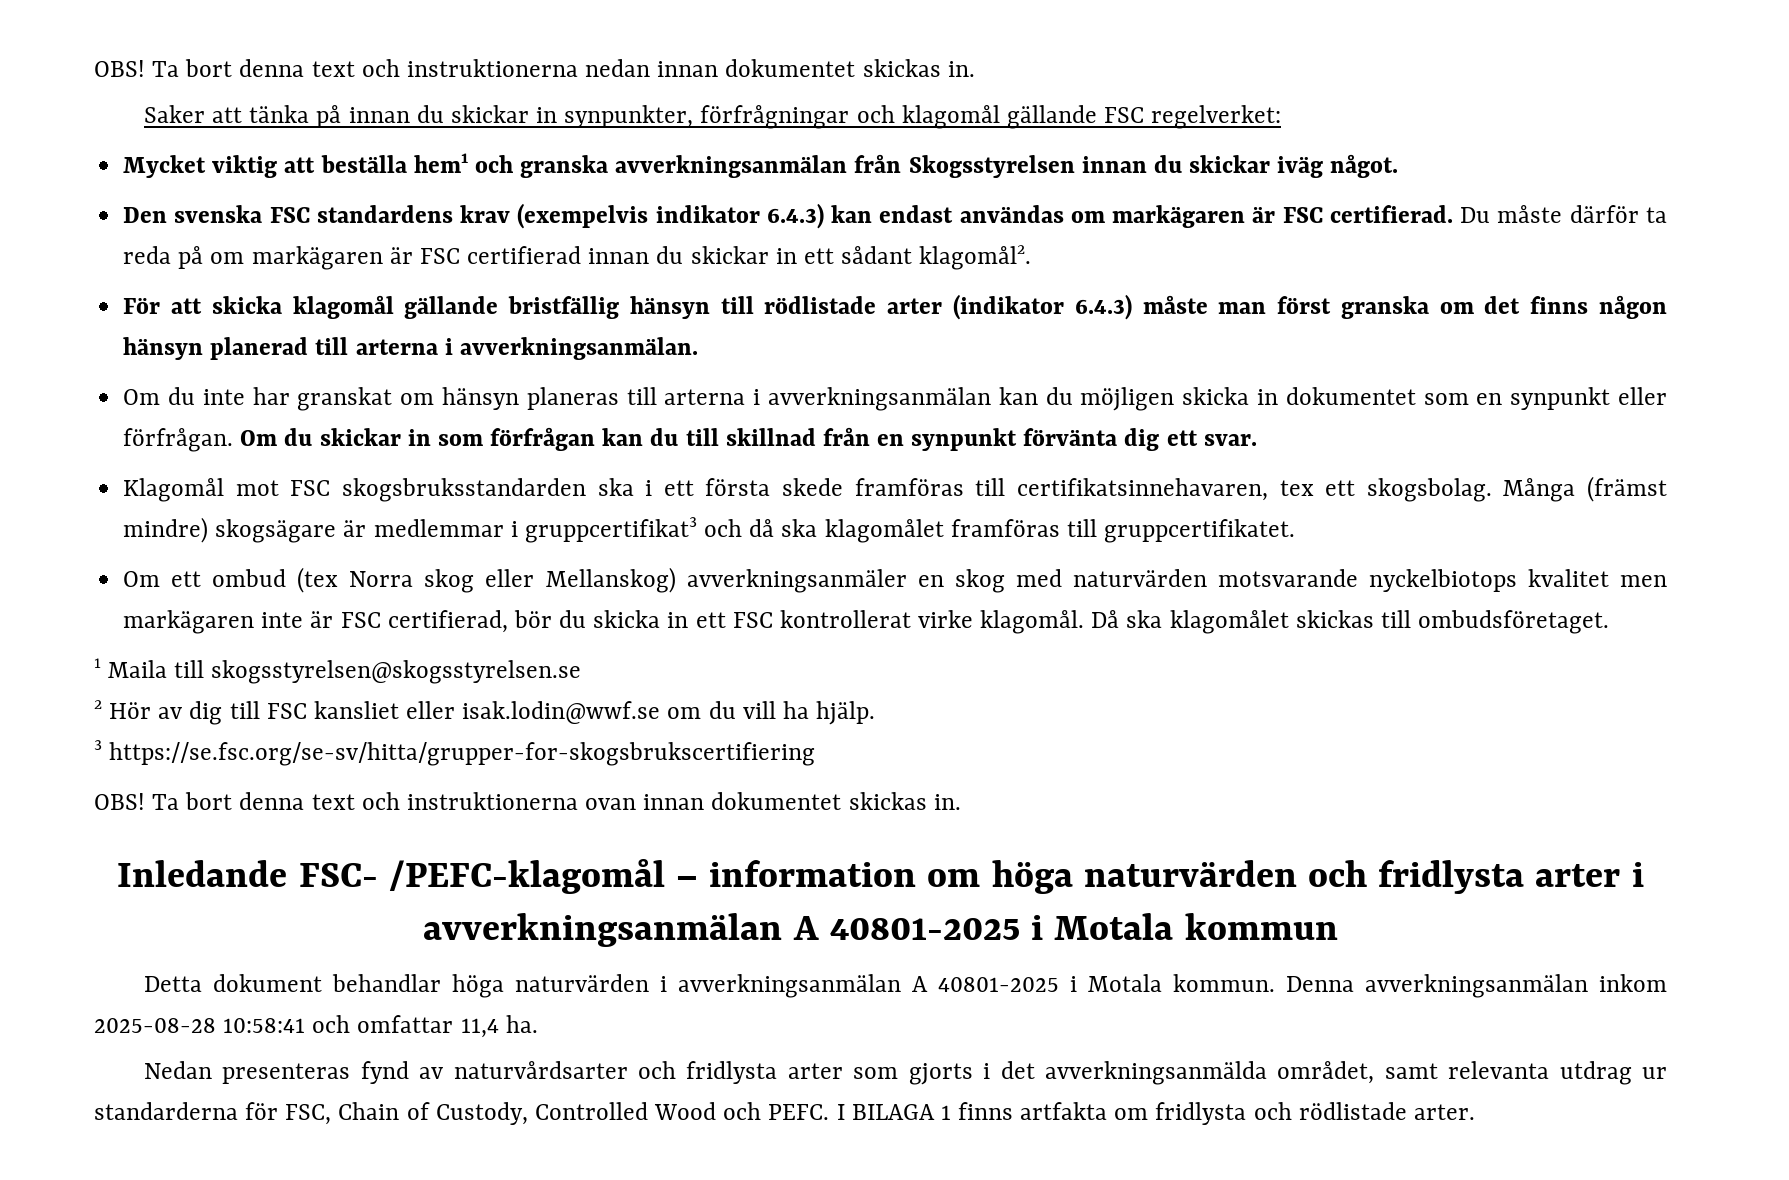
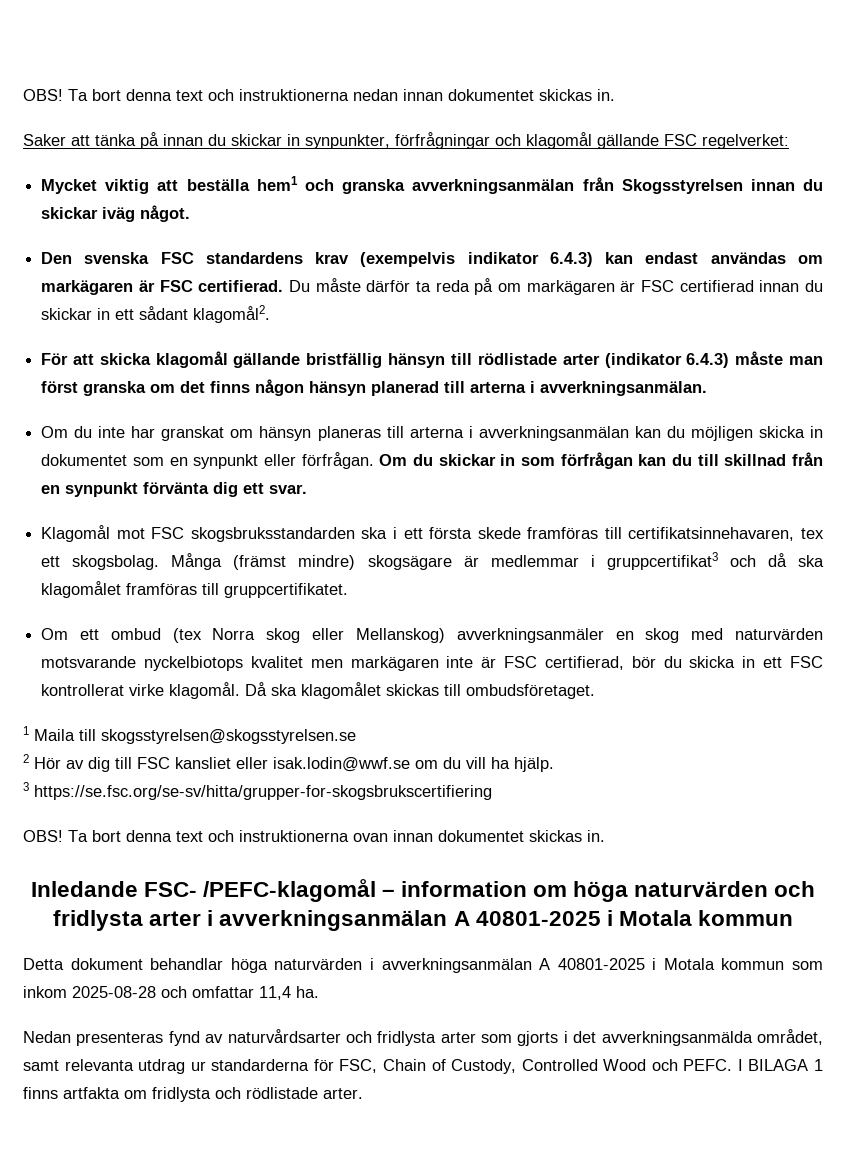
[1172,974,1588,998] kommun. Denna avverkningsanmälan -> [721,958,824,970] kommun som
[223,1018,306,1033] 10:58:41 -> (156, 992) none

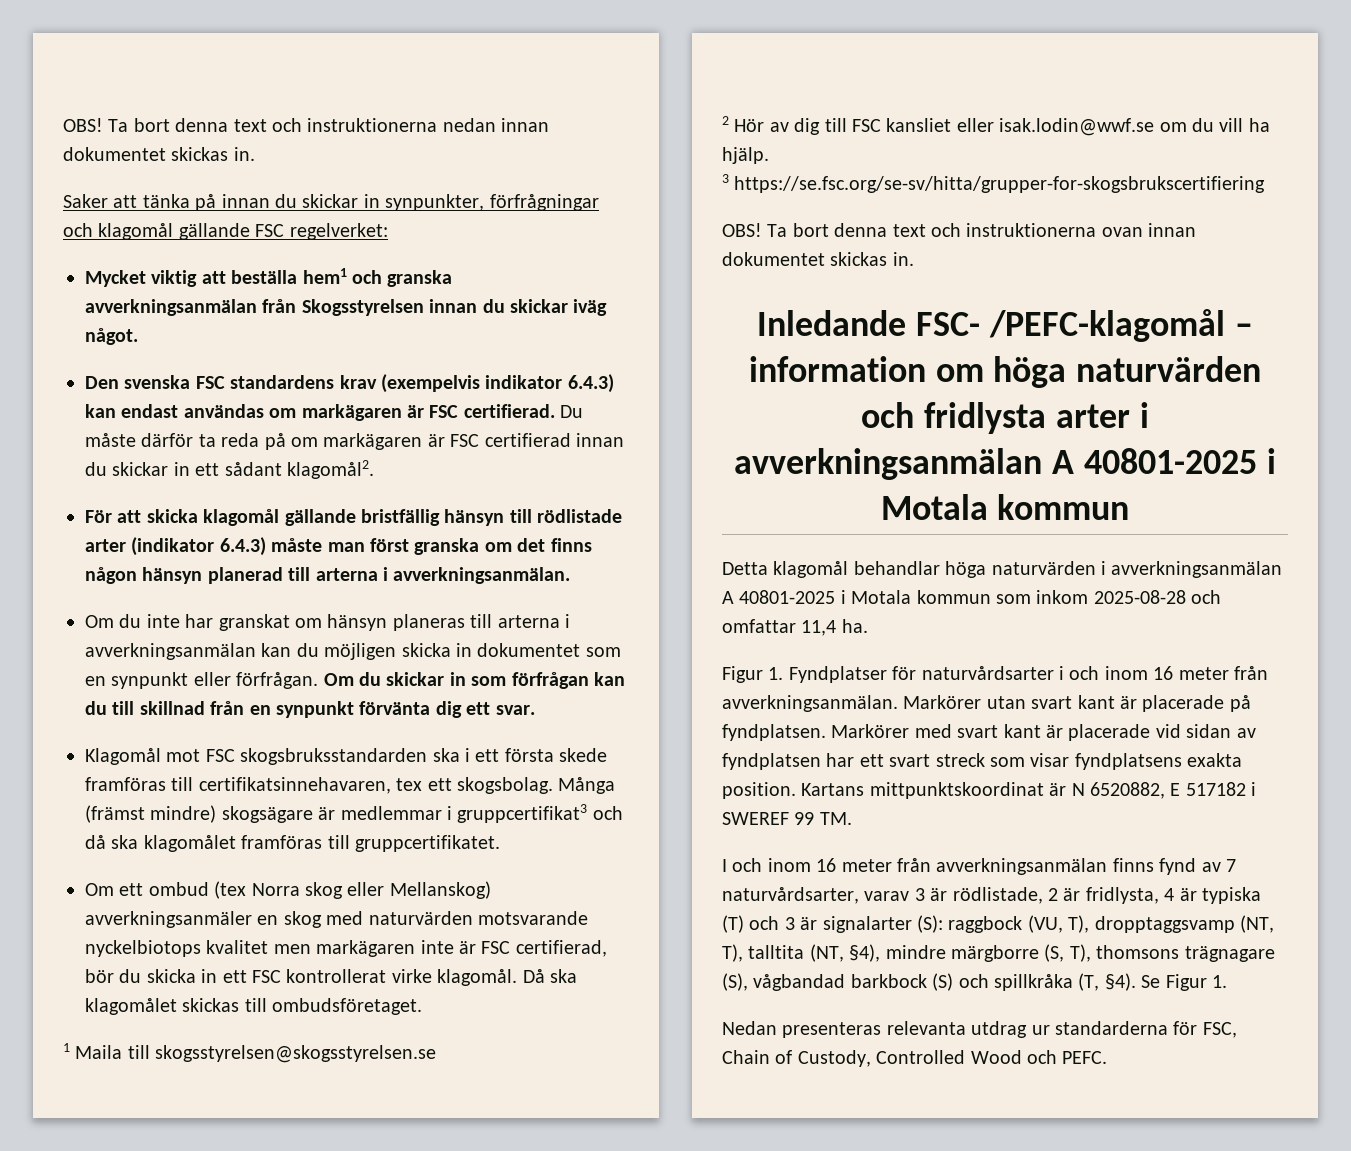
[70,958,143,970] dokument -> [773,561,849,578] klagomål
[23,1029,823,1046] [23,1060,59,1071] Nedan presenteras fynd av naturvårdsarter och fridlysta arter som gjorts i det avverkningsanmälda området, samt -> [722,666,1268,683] [722,695,1251,712] [722,724,1256,741] [722,753,1243,770] [722,782,1257,799] [722,812,852,825] [722,858,1236,875] [722,887,1261,904] [722,915,1274,933] [722,944,1275,962] [722,973,1227,991] [722,1021,882,1038] Figur 1. Fyndplatser för naturvårdsarter i och inom 16 meter från avverkningsanmälan. Markörer utan svart kant är placerade på fyndplatsen. Markörer med svart kant är placerade vid sidan av fyndplatsen har ett svart streck som visar fyndplatsens exakta position. Kartans mittpunktskoordinat är N 6520882, E 517182 i SWEREF 99 TM. // I och inom 16 meter från avverkningsanmälan finns fynd av 7 naturvårdsarter, varav 3 är rödlistade, 2 är fridlysta, 4 är typiska (T) och 3 är signalarter (S): raggbock (VU, T), dropptaggsvamp (NT, T), talltita (NT, §4), mindre märgborre (S, T), thomsons trägnagare (S), vågbandad barkbock (S) och spillkråka (T, §4). Se Figur 1. // Nedan presenteras
[737,1059,823,1071] [23,1087,363,1102] I BILAGA 1 finns artfakta om fridlysta och rödlistade arter. -> (1108, 1057) none

